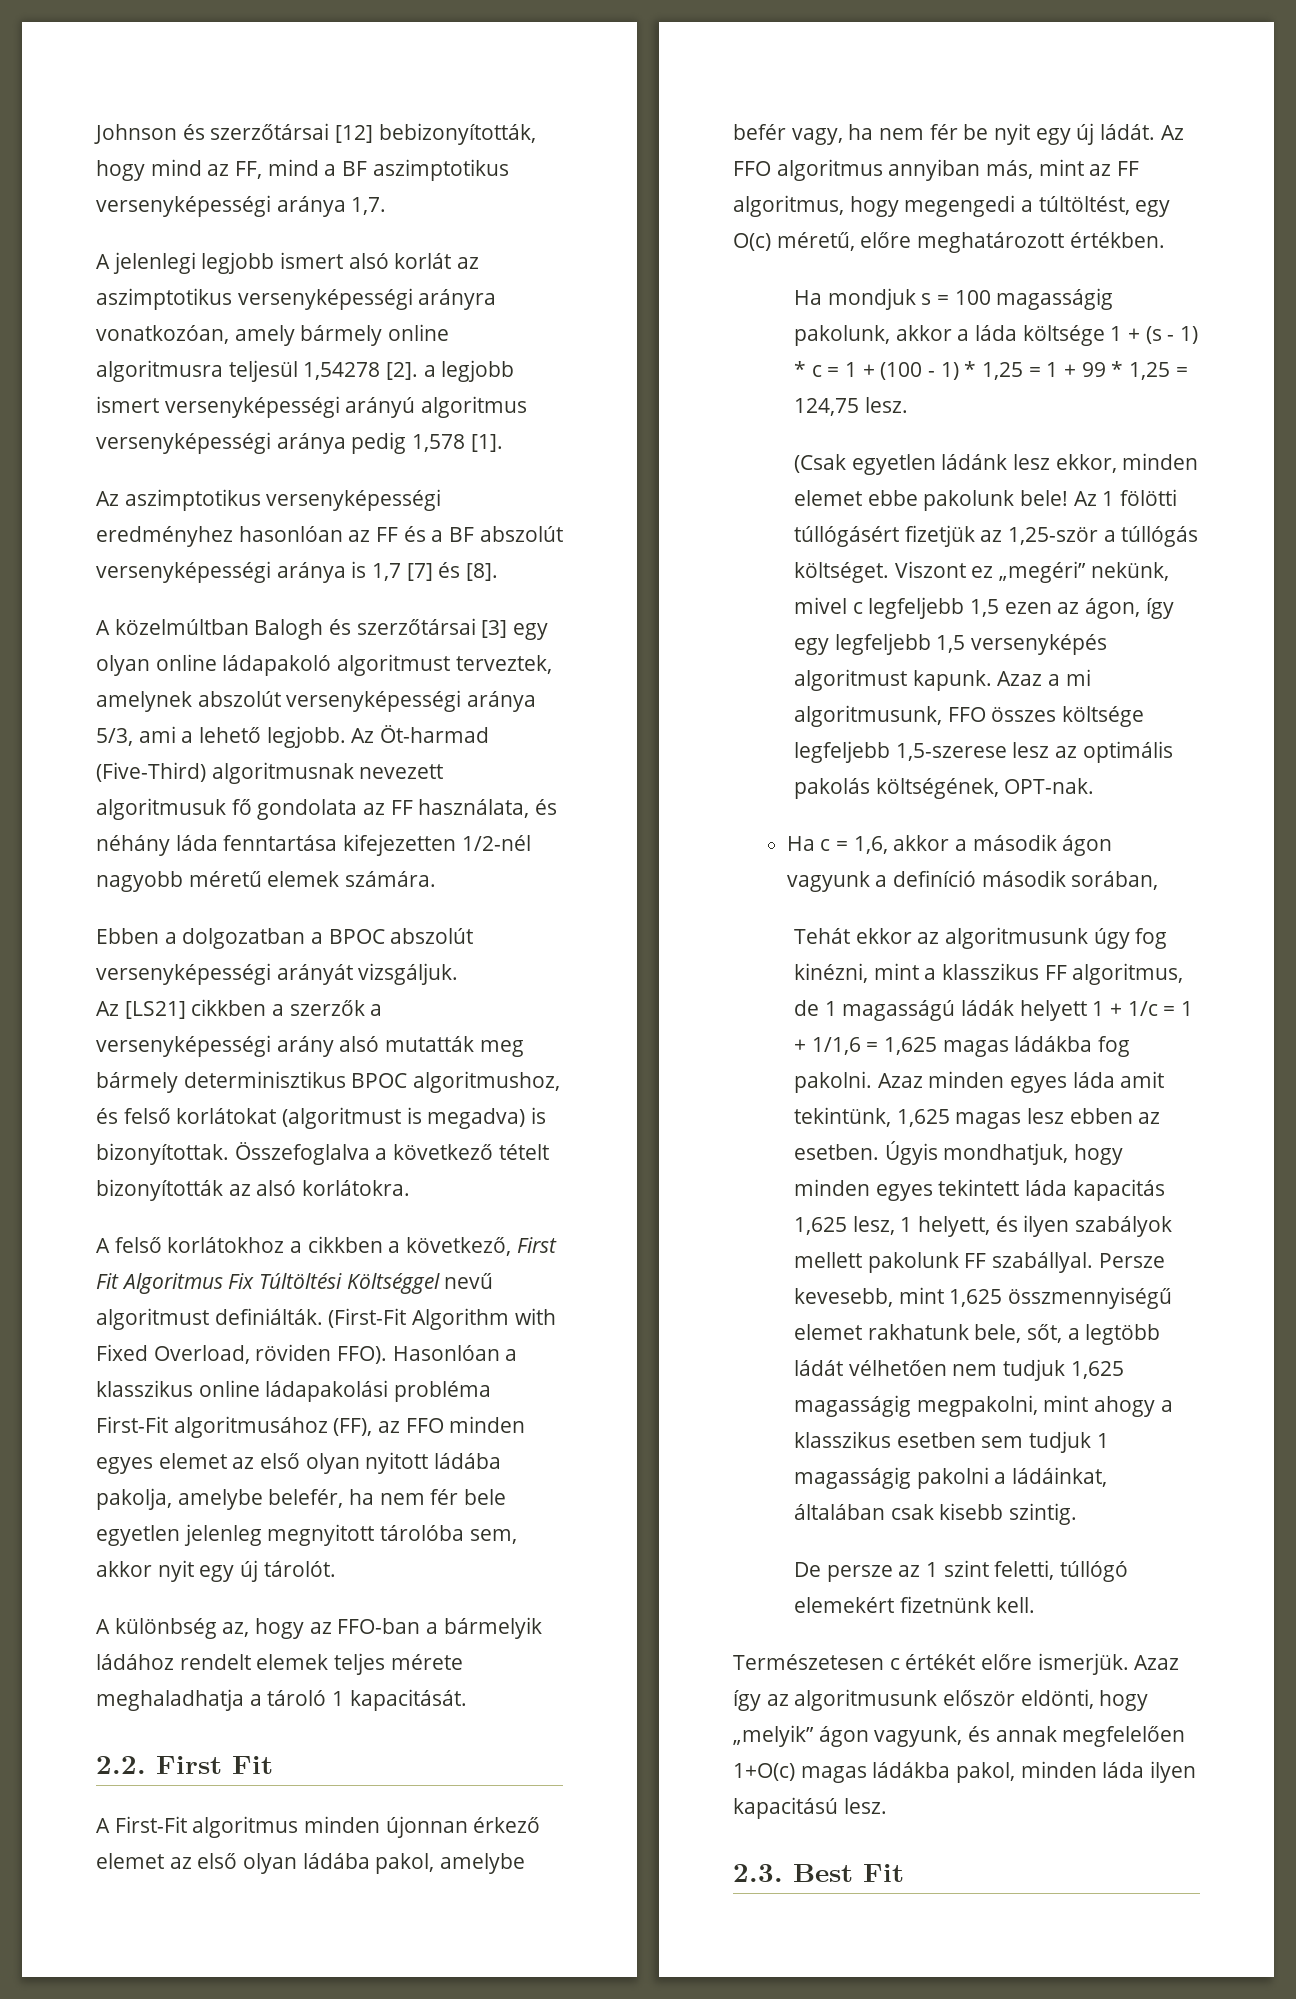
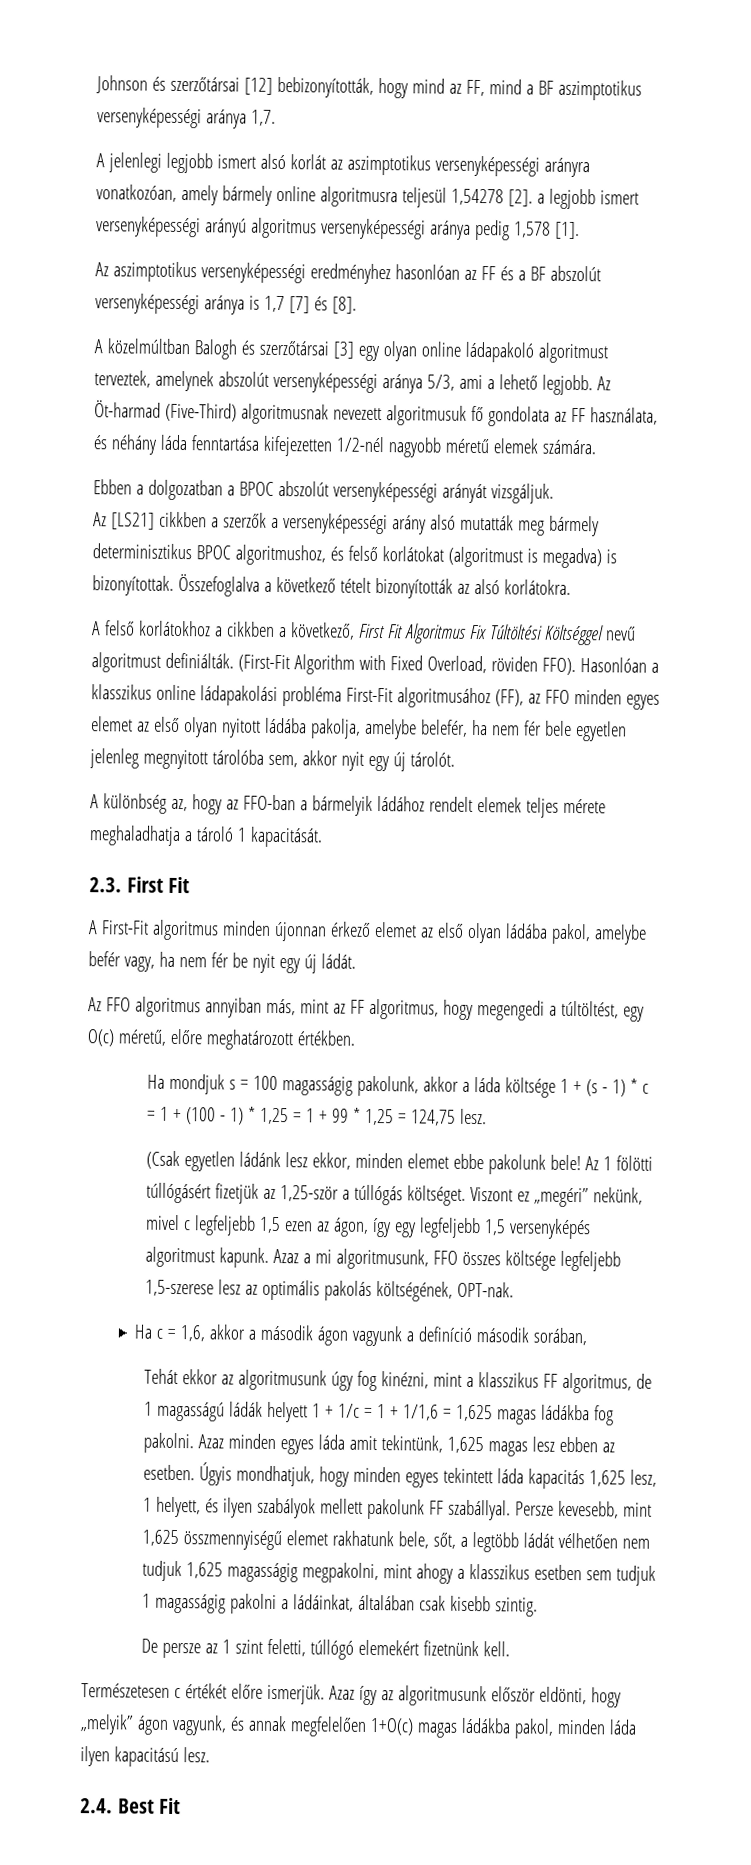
[96,1756,146,1774] 2.2. -> [89,877,122,893] 2.3.
(1156, 132) none -> (356, 961) //
[733,1864,783,1882] 2.3. -> [80,1798,113,1814] 2.4.

